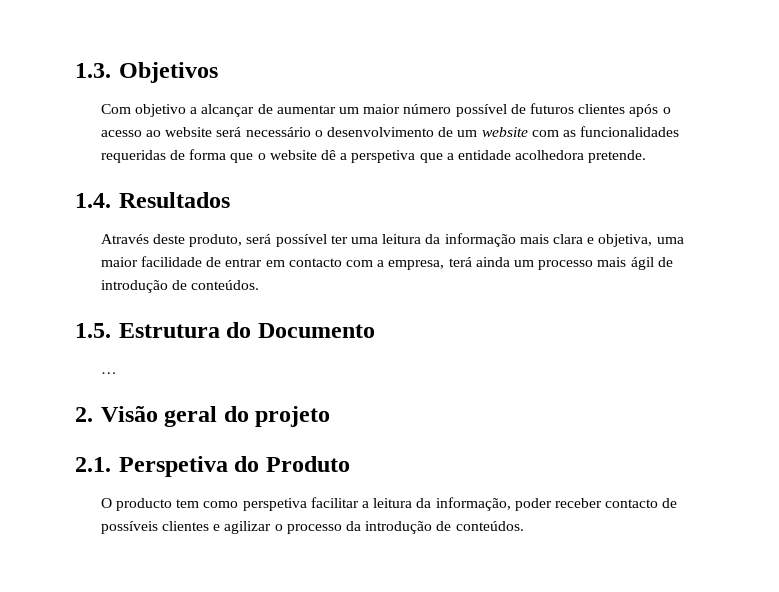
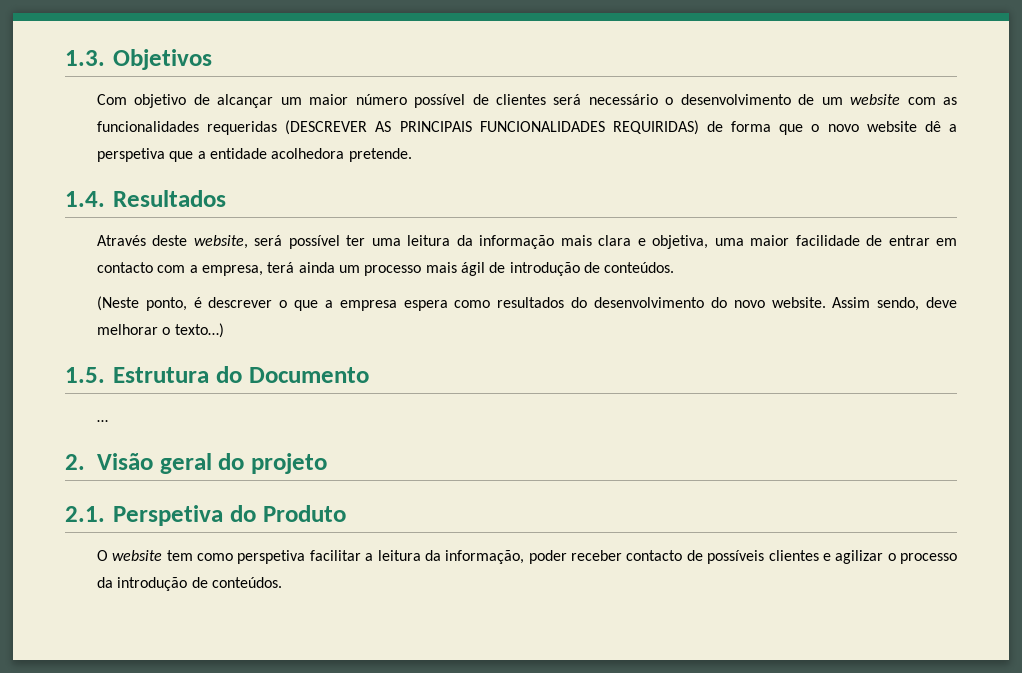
[190,104,336,117] a alcançar de aumentar -> [193,94,274,108] de alcançar
[529,103,671,117] [100,127,213,137] futuros clientes após o acesso ao website -> [495,94,546,105] clientes
(166, 156) none -> [285,120,699,135] (DESCREVER AS PRINCIPAIS FUNCIONALIDADES REQUIRIDAS)
(266, 156) none -> [827,124,859,132] novo
[189,234,243,247] produto, -> [193,235,248,249] website,
(260, 285) none -> [96,296,958,311] [96,323,224,338] // (Neste ponto, é descrever o que a empresa espera como resultados do desenvolvimento do novo website. Assim sendo, deve melhorar o texto…)
[116,498,173,511] producto -> [112,550,163,561] website

